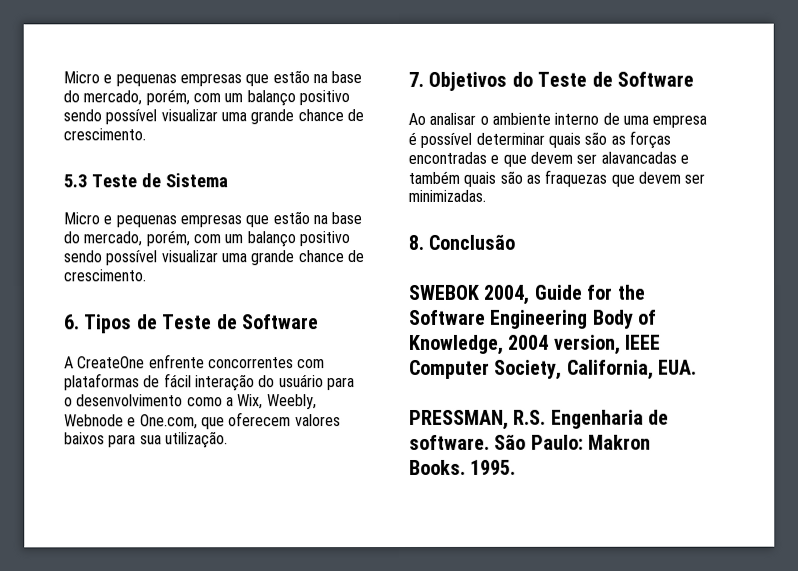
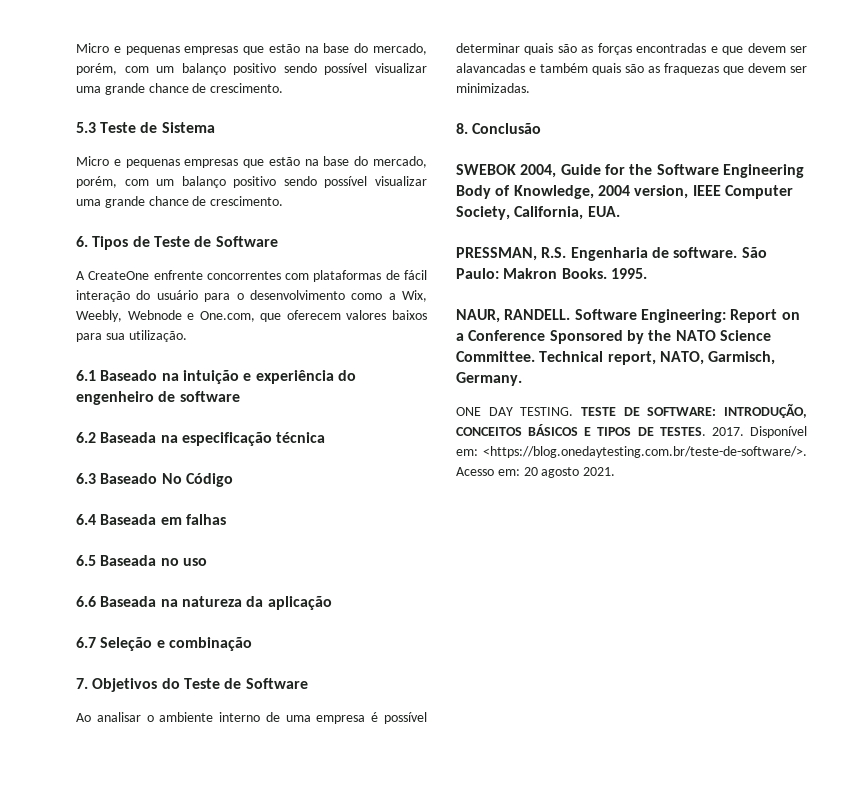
(228, 440) none -> [76,370,356,384] [76,391,240,405] [76,432,326,446] [76,473,233,487] [76,514,226,525] [76,555,207,566] [76,596,332,610] [76,637,252,651] // 6.1 Baseado na intuição e experiência do engenheiro de software // 6.2 Baseada na especificação técnica // 6.3 Baseado No Código // 6.4 Baseada em falhas // 6.5 Baseada no uso // 6.6 Baseada na natureza da aplicação // 6.7 Seleção e combinação
(517, 467) none -> [456,309,800,323] [456,330,771,344] [456,351,776,365] [456,372,522,386] [456,403,807,418] [456,424,807,438] [456,446,807,458] [456,467,616,478] // NAUR, RANDELL. Software Engineering: Report on a Conference Sponsored by the NATO Science Committee. Technical report, NATO, Garmisch, Germany. // ONE DAY TESTING. TESTE DE SOFTWARE: INTRODUÇÃO, CONCEITOS BÁSICOS E TIPOS DE TESTES. 2017. Disponível em: <https://blog.onedaytesting.com.br/teste-de-software/>. Acesso em: 20 agosto 2021.

